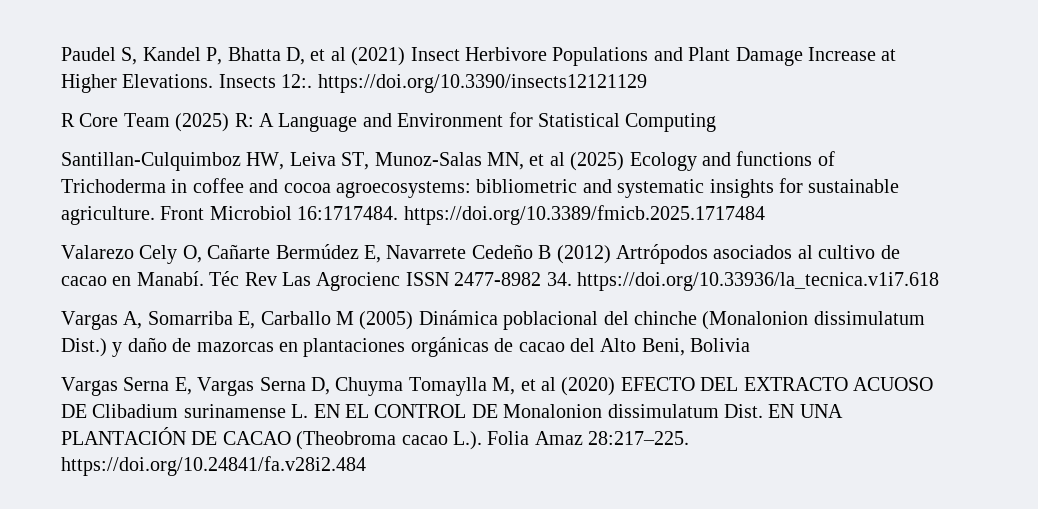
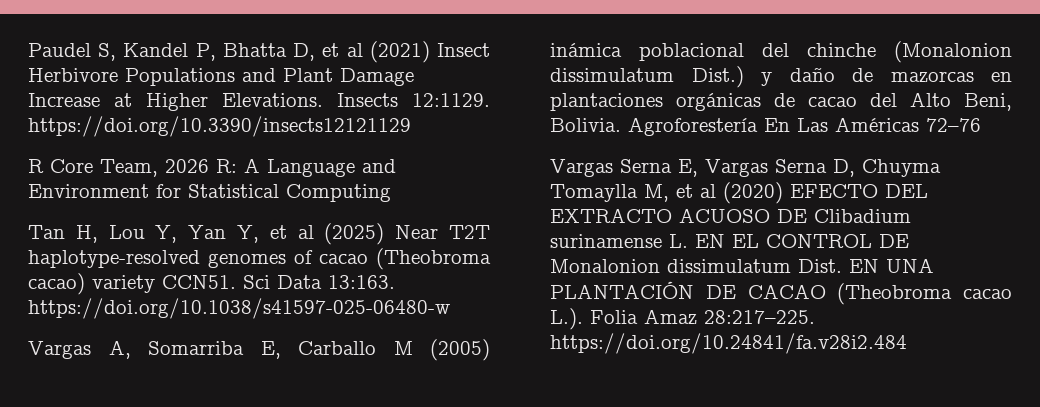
[281,74,313,88] 12:. -> [412,93,490,107] 12:1129.
[123,113,230,132] Team (2025) -> [100,159,209,177] Team, 2026
[61,151,835,171] [61,178,900,198] [61,205,765,225] [61,244,900,264] [61,271,939,291] Santillan-Culquimboz HW, Leiva ST, Munoz-Salas MN, et al (2025) Ecology and functions of Trichoderma in coffee and cocoa agroecosystems: bibliometric and systematic insights for sustainable agriculture. Front Microbiol 16:1717484. https://doi.org/10.3389/fmicb.2025.1717484 // Valarezo Cely O, Cañarte Bermúdez E, Navarrete Cedeño B (2012) Artrópodos asociados al cultivo de cacao en Manabí. Téc Rev Las Agrocienc ISSN 2477-8982 34. https://doi.org/10.33936/la_tecnica.v1i7.618 -> [28,223,491,245] [28,248,491,270] [28,273,395,295] [28,298,450,319] Tan H, Lou Y, Yan Y, et al (2025) Near T2T haplotype-resolved genomes of cacao (Theobroma cacao) variety CCN51. Sci Data 13:163. https://doi.org/10.1038/s41597-025-06480-w
[418,310,498,325] Dinámica -> [550,43,622,57] inámica
[690,338,751,352] Bolivia -> [550,117,981,136] Bolivia. Agroforestería En Las Américas 72–76

